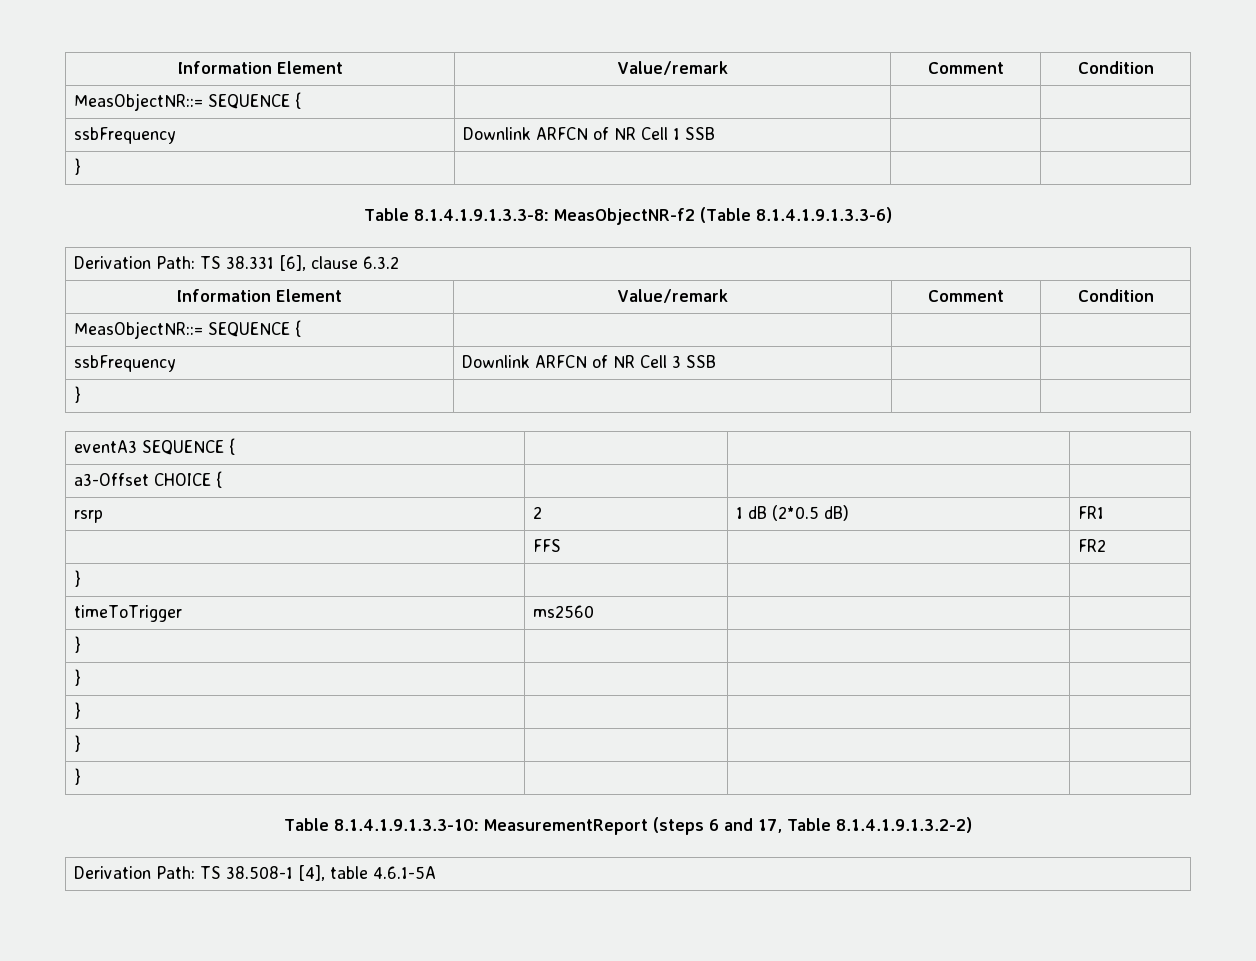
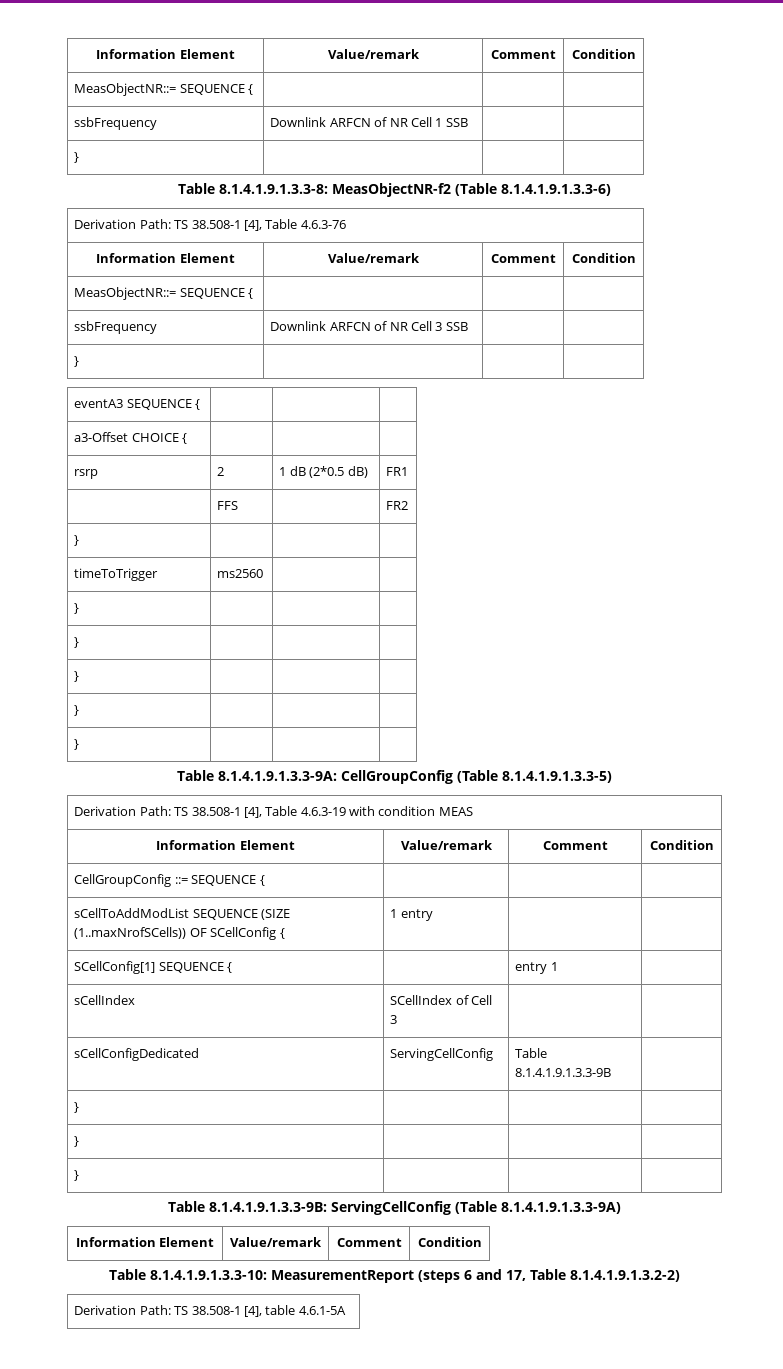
[226,255,400,271] 38.331 [6], clause 6.3.2 -> [191,219,346,231] 38.508-1 [4], Table 4.6.3-76
(82, 776) none -> [176,770,613,784] [74,806,473,818] [156,840,295,850] [400,840,493,850] [542,841,608,850] [649,840,714,850] [74,874,265,887] [74,908,291,920] [74,927,285,940] [390,909,433,921] [74,961,233,974] [515,962,558,974] [74,995,136,1005] [390,995,493,1005] [390,1015,398,1024] [74,1048,200,1061] [390,1048,494,1061] [515,1048,548,1058] [515,1068,612,1077] [74,1102,80,1113] [74,1136,80,1147] [74,1170,80,1181] [168,1201,621,1215] [75,1237,215,1247] [230,1237,322,1247] [336,1238,402,1247] [417,1237,482,1247] // Table 8.1.4.1.9.1.3.3-9A: CellGroupConfig (Table 8.1.4.1.9.1.3.3-5) // Derivation Path: TS 38.508-1 [4], Table 4.6.3-19 with condition MEAS // Information Element | Value/remark | Comment | Condition // CellGroupConfig ::= SEQUENCE { | | | // sCellToAddModList SEQUENCE (SIZE (1..maxNrofSCells)) OF SCellConfig { | 1 entry | | // SCellConfig[1] SEQUENCE { | | entry 1 | // sCellIndex | SCellIndex of Cell 3 | | // sCellConfigDedicated | ServingCellConfig | Table 8.1.4.1.9.1.3.3-9B | // } | | | // } | | | // } | | | // Table 8.1.4.1.9.1.3.3-9B: ServingCellConfig (Table 8.1.4.1.9.1.3.3-9A) // Information Element | Value/remark | Comment | Condition

